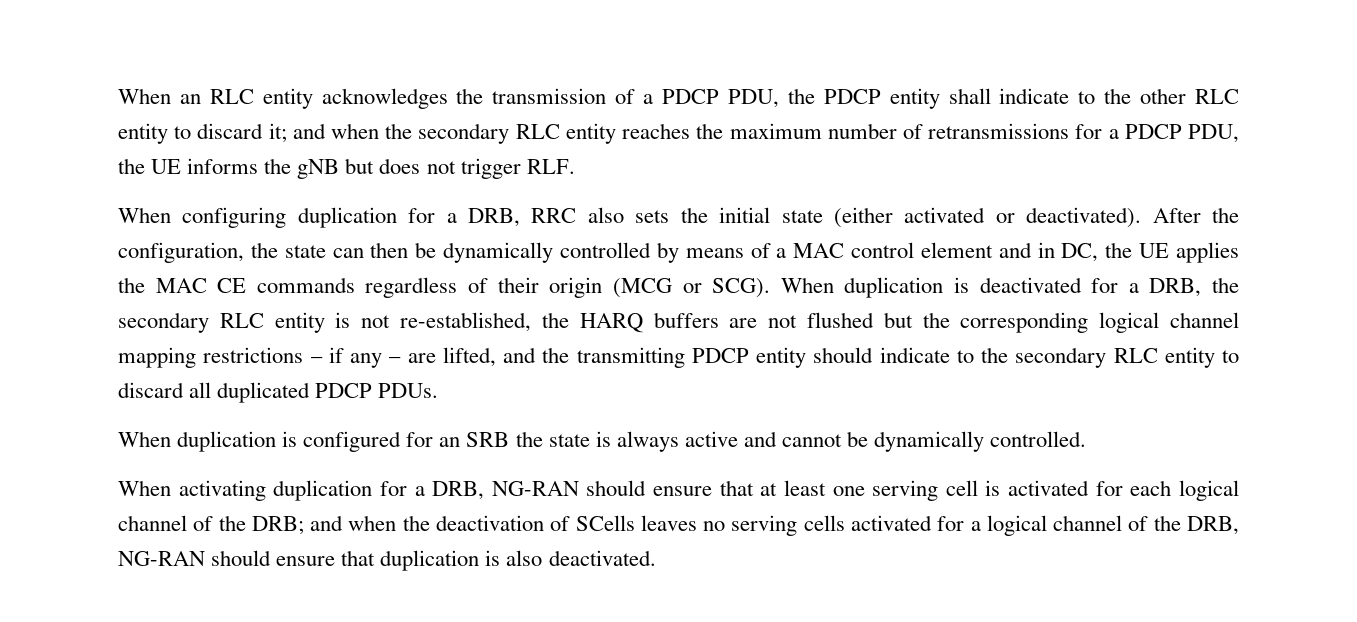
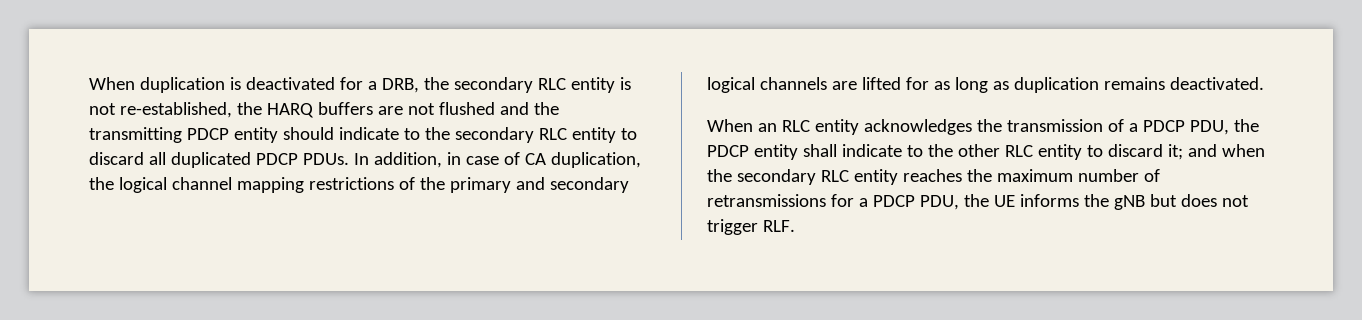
[118,88,171,104] When -> [89,77,631,93] [89,102,559,118] [89,127,637,143] [89,152,641,168] [89,177,629,193] [707,77,1264,93] [707,119,753,132] When duplication is deactivated for a DRB, the secondary RLC entity is not re-established, the HARQ buffers are not flushed and the transmitting PDCP entity should indicate to the secondary RLC entity to discard all duplicated PDCP PDUs. In addition, in case of CA duplication, the logical channel mapping restrictions of the primary and secondary logical channels are lifted for as long as duplication remains deactivated. // When
[118,207,1239,228] [118,242,1240,263] [118,277,1239,298] [118,312,1239,333] [118,347,1239,368] [118,382,439,403] [118,431,1087,452] [118,480,1239,501] [118,515,1240,536] [118,550,656,571] // When configuring duplication for a DRB, RRC also sets the initial state (either activated or deactivated). After the configuration, the state can then be dynamically controlled by means of a MAC control element and in DC, the UE applies the MAC CE commands regardless of their origin (MCG or SCG). When duplication is deactivated for a DRB, the secondary RLC entity is not re-established, the HARQ buffers are not flushed but the corresponding logical channel mapping restrictions – if any – are lifted, and the transmitting PDCP entity should indicate to the secondary RLC entity to discard all duplicated PDCP PDUs. // When duplication is configured for an SRB the state is always active and cannot be dynamically controlled. // When activating duplication for a DRB, NG-RAN should ensure that at least one serving cell is activated for each logical channel of the DRB; and when the deactivation of SCells leaves no serving cells activated for a logical channel of the DRB, NG-RAN should ensure that duplication is also deactivated. -> (795, 226) none

